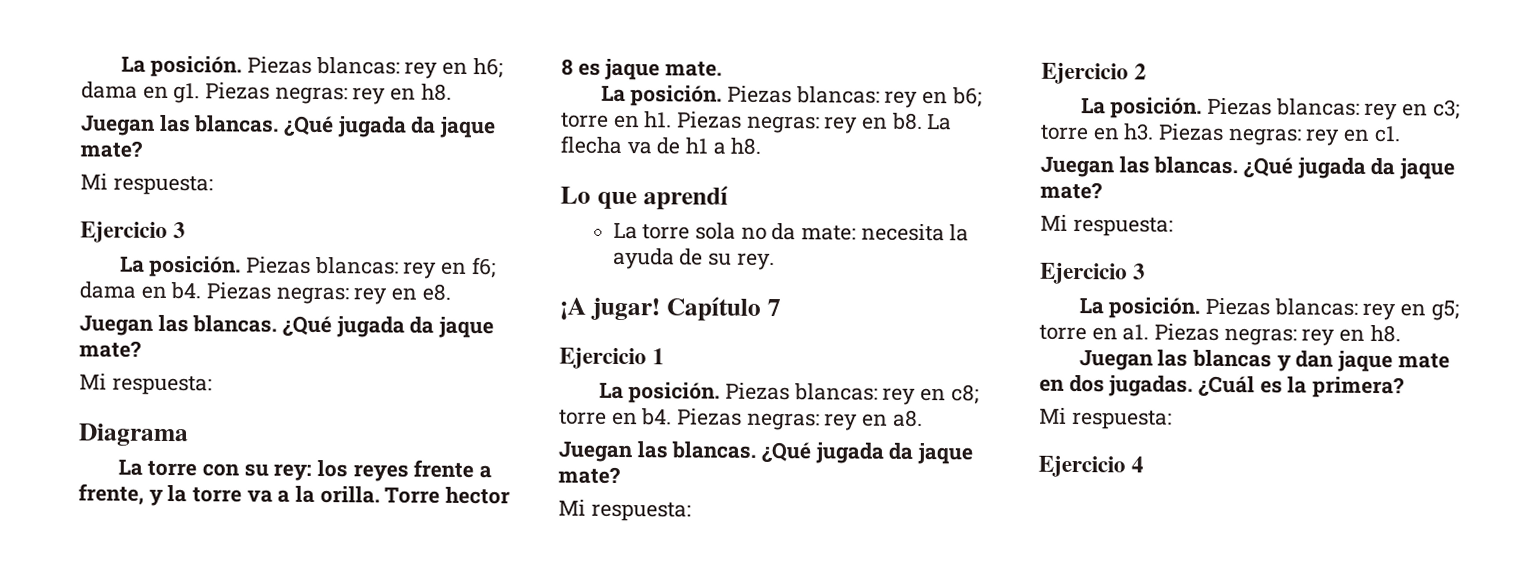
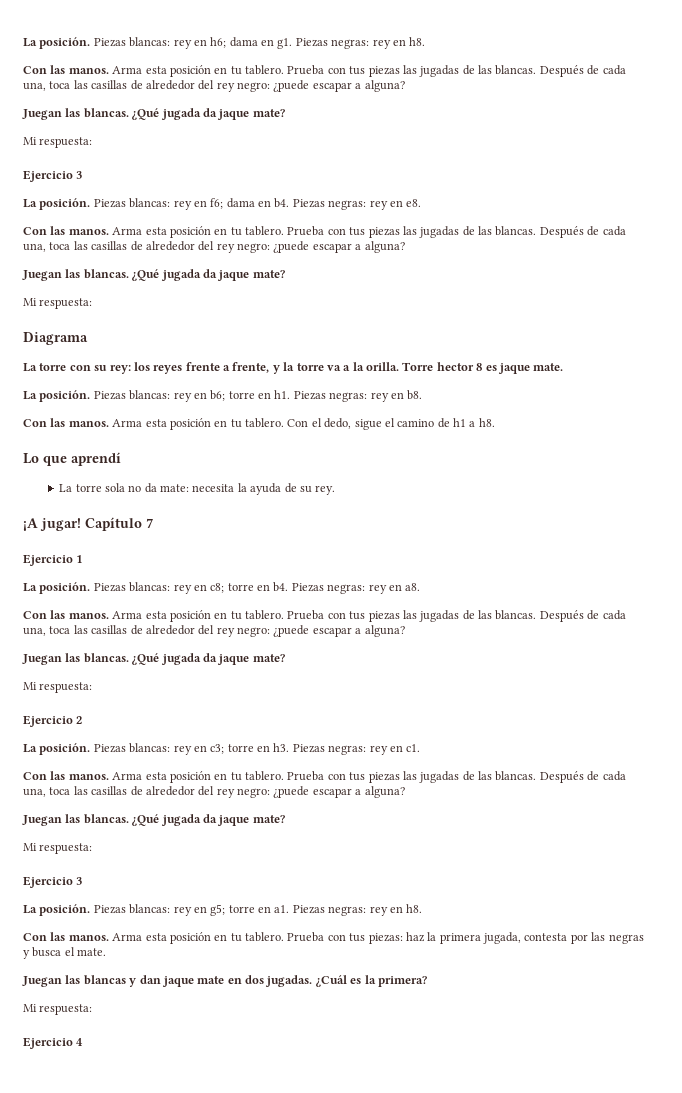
(452, 92) none -> [23,65,626,77] [23,80,405,92] // Con las manos. Arma esta posición en tu tablero. Prueba con tus piezas las jugadas de las blancas. Después de cada una, toca las casillas de alrededor del rey negro: ¿puede escapar a alguna?
(451, 292) none -> [23,226,626,238] [23,241,405,253] // Con las manos. Arma esta posición en tu tablero. Prueba con tus piezas las jugadas de las blancas. Después de cada una, toca las casillas de alrededor del rey negro: ¿puede escapar a alguna?
[927,114,953,131] [560,135,652,155] La flecha va -> [23,418,435,430] // Con las manos. Arma esta posición en tu tablero. Con el dedo, sigue el camino
(923, 418) none -> [23,610,626,622] [23,625,405,637] // Con las manos. Arma esta posición en tu tablero. Prueba con tus piezas las jugadas de las blancas. Después de cada una, toca las casillas de alrededor del rey negro: ¿puede escapar a alguna?
(1401, 134) none -> [23,771,626,783] [23,786,405,798] // Con las manos. Arma esta posición en tu tablero. Prueba con tus piezas las jugadas de las blancas. Después de cada una, toca las casillas de alrededor del rey negro: ¿puede escapar a alguna?
(1401, 333) none -> [23,932,644,944] [23,947,107,959] // Con las manos. Arma esta posición en tu tablero. Prueba con tus piezas: haz la primera jugada, contesta por las negras y busca el mate.

